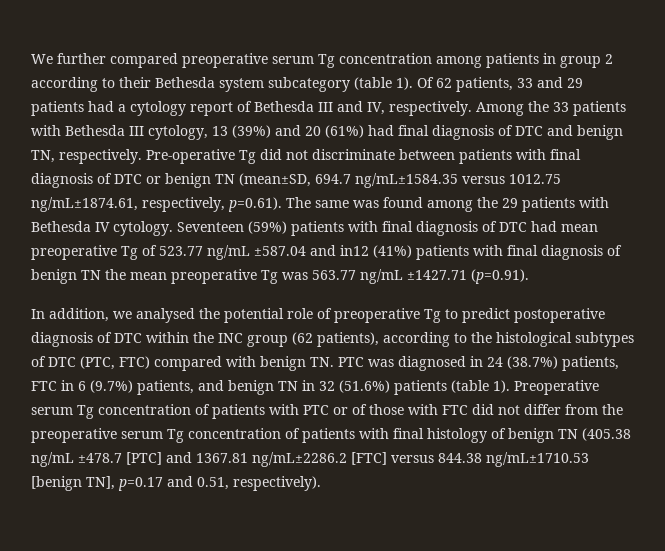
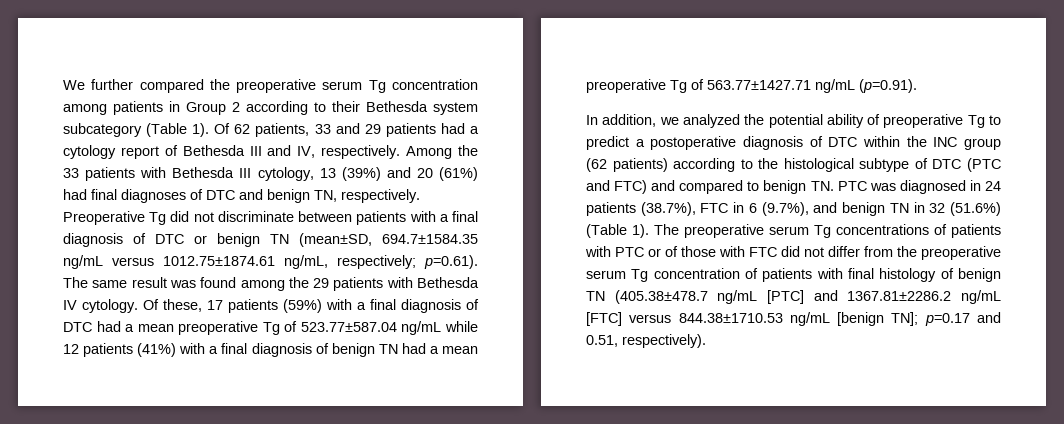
(178, 60) none -> [209,79,230,90] the
[560,56,601,68] group -> [186,102,226,115] Group
[354,77,392,90] (table -> [146,123,188,137] (Table
[432,125,494,140] diagnosis -> [121,189,186,203] diagnoses
[146,149,235,164] Pre-operative -> [63,211,145,225] Preoperative
(546, 154) none -> [439,214,449,222] a
[315,173,561,188] [31,197,225,212] 694.7 ng/mL±1584.35 versus 1012.75 ng/mL±1874.61, respectively, -> [382,234,478,244] [63,255,416,269] 694.7±1584.35 ng/mL versus 1012.75±1874.61 ng/mL, respectively;
(349, 204) none -> [131,277,167,288] result
[177,221,378,236] Seventeen (59%) patients with -> [143,299,366,313] Of these, 17 patients (59%) with a
[561,224,598,232] [31,245,503,260] mean preoperative Tg of 523.77 ng/mL ±587.04 and in12 (41%) patients with -> [125,321,478,335] [63,343,219,357] a mean preoperative Tg of 523.77±587.04 ng/mL while 12 patients (41%) with a
[105,269,467,284] the mean preoperative Tg was 563.77 ng/mL ±1427.71 -> [401,343,478,354] [586,79,855,93] had a mean preoperative Tg of 563.77±1427.71 ng/mL
[136,308,195,323] analysed -> [682,114,740,128] analyzed
[287,308,313,319] role -> [826,114,864,128] ability
(510, 315) none -> [635,139,645,147] a
[317,332,379,347] patients), -> [612,158,668,172] patients)
[575,332,634,347] [31,356,256,371] subtypes of DTC (PTC, FTC) compared with -> [859,158,1001,172] [586,180,760,194] subtype of DTC (PTC and FTC) and compared to
[507,356,619,371] (38.7%) patients, -> [586,202,696,216] patients (38.7%),
[90,380,194,395] (9.7%) patients, -> [761,202,809,216] (9.7%),
[394,380,599,395] [31,404,191,419] patients (table 1). Preoperative serum Tg concentration -> [586,224,929,238] (Table 1). The preoperative serum Tg concentrations
[582,428,631,441] [31,452,589,467] [31,476,115,491] (405.38 ng/mL ±478.7 [PTC] and 1367.81 ng/mL±2286.2 [FTC] versus 844.38 ng/mL±1710.53 [benign TN], -> [614,290,1001,304] [586,312,919,326] (405.38±478.7 ng/mL [PTC] and 1367.81±2286.2 ng/mL [FTC] versus 844.38±1710.53 ng/mL [benign TN];

